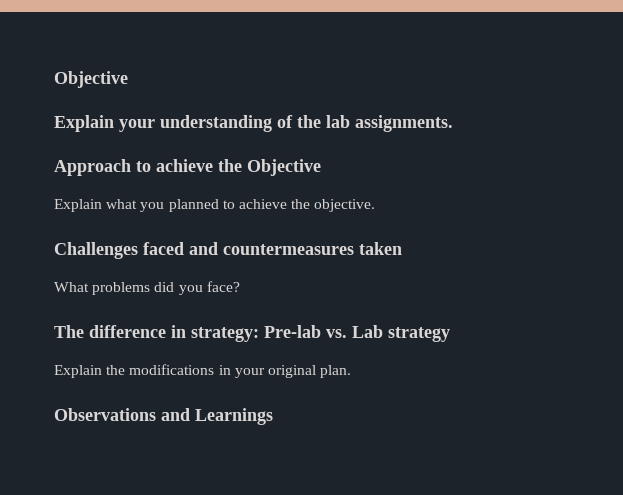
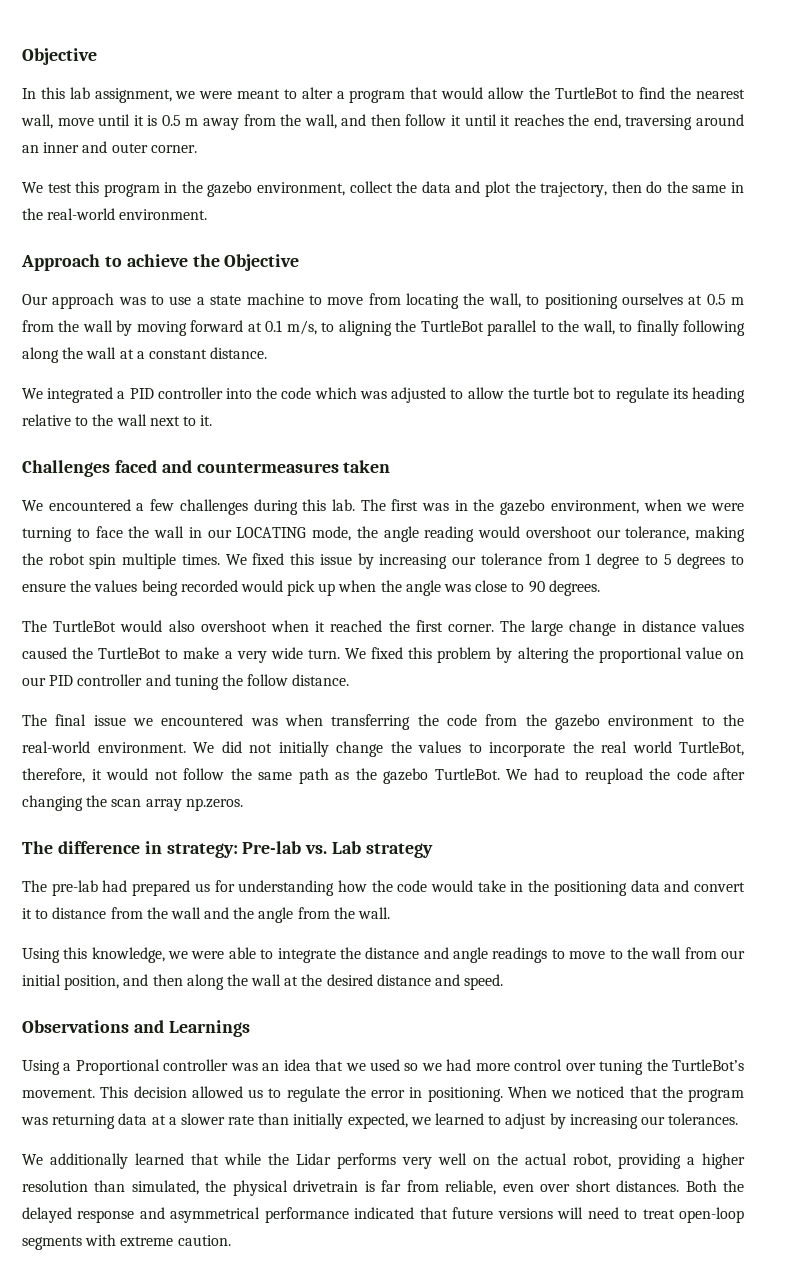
[54,71,128,88] [54,115,453,132] Objective // Explain your understanding of the lab assignments. -> [22,48,97,65] [22,87,746,103] [21,114,744,130] [22,141,197,153] [22,181,744,197] [22,208,208,220] Objective // In this lab assignment, we were meant to alter a program that would allow the TurtleBot to find the nearest wall, move until it is 0.5 m away from the wall, and then follow it until it reaches the end, traversing around an inner and outer corner. // We test this program in the gazebo environment, collect the data and plot the trajectory, then do the same in the real-world environment.
[54,199,376,212] Explain what you planned to achieve the objective. -> [22,293,744,309] [22,320,746,336] [22,347,268,363] [22,387,746,403] [22,414,213,426] Our approach was to use a state machine to move from locating the wall, to positioning ourselves at 0.5 m from the wall by moving forward at 0.1 m/s, to aligning the TurtleBot parallel to the wall, to finally following along the wall at a constant distance. // We integrated a PID controller into the code which was adjusted to allow the turtle bot to regulate its heading relative to the wall next to it.
[54,281,240,295] What problems did you face? -> [22,499,744,515] [22,526,745,542] [22,553,744,569] [22,580,600,596] [22,620,744,636] [22,647,744,663] [22,674,350,690] [22,714,744,730] [22,741,744,757] [22,768,745,784] [22,795,243,811] We encountered a few challenges during this lab. The first was in the gazebo environment, when we were turning to face the wall in our LOCATING mode, the angle reading would overshoot our tolerance, making the robot spin multiple times. We fixed this issue by increasing our tolerance from 1 degree to 5 degrees to ensure the values being recorded would pick up when the angle was close to 90 degrees. // The TurtleBot would also overshoot when it reached the first corner. The large change in distance values caused the TurtleBot to make a very wide turn. We fixed this problem by altering the proportional value on our PID controller and tuning the follow distance. // The final issue we encountered was when transferring the code from the gazebo environment to the real-world environment. We did not initially change the values to incorporate the real world TurtleBot, therefore, it would not follow the same path as the gazebo TurtleBot. We had to reupload the code after changing the scan array np.zeros.
[54,364,352,378] [54,408,273,425] Explain the modifications in your original plan. // Observations and Learnings -> [22,880,745,896] [22,907,391,923] [22,947,745,963] [22,974,504,990] [22,1020,250,1037] [22,1059,745,1075] [22,1086,744,1102] [21,1113,739,1129] [22,1153,745,1169] [22,1180,745,1196] [22,1207,744,1223] [22,1234,231,1250] The pre-lab had prepared us for understanding how the code would take in the positioning data and convert it to distance from the wall and the angle from the wall. // Using this knowledge, we were able to integrate the distance and angle readings to move to the wall from our initial position, and then along the wall at the desired distance and speed. // Observations and Learnings // Using a Proportional controller was an idea that we used so we had more control over tuning the TurtleBot’s movement. This decision allowed us to regulate the error in positioning. When we noticed that the program was returning data at a slower rate than initially expected, we learned to adjust by increasing our tolerances. // We additionally learned that while the Lidar performs very well on the actual robot, providing a higher resolution than simulated, the physical drivetrain is far from reliable, even over short distances. Both the delayed response and asymmetrical performance indicated that future versions will need to treat open-loop segments with extreme caution.

